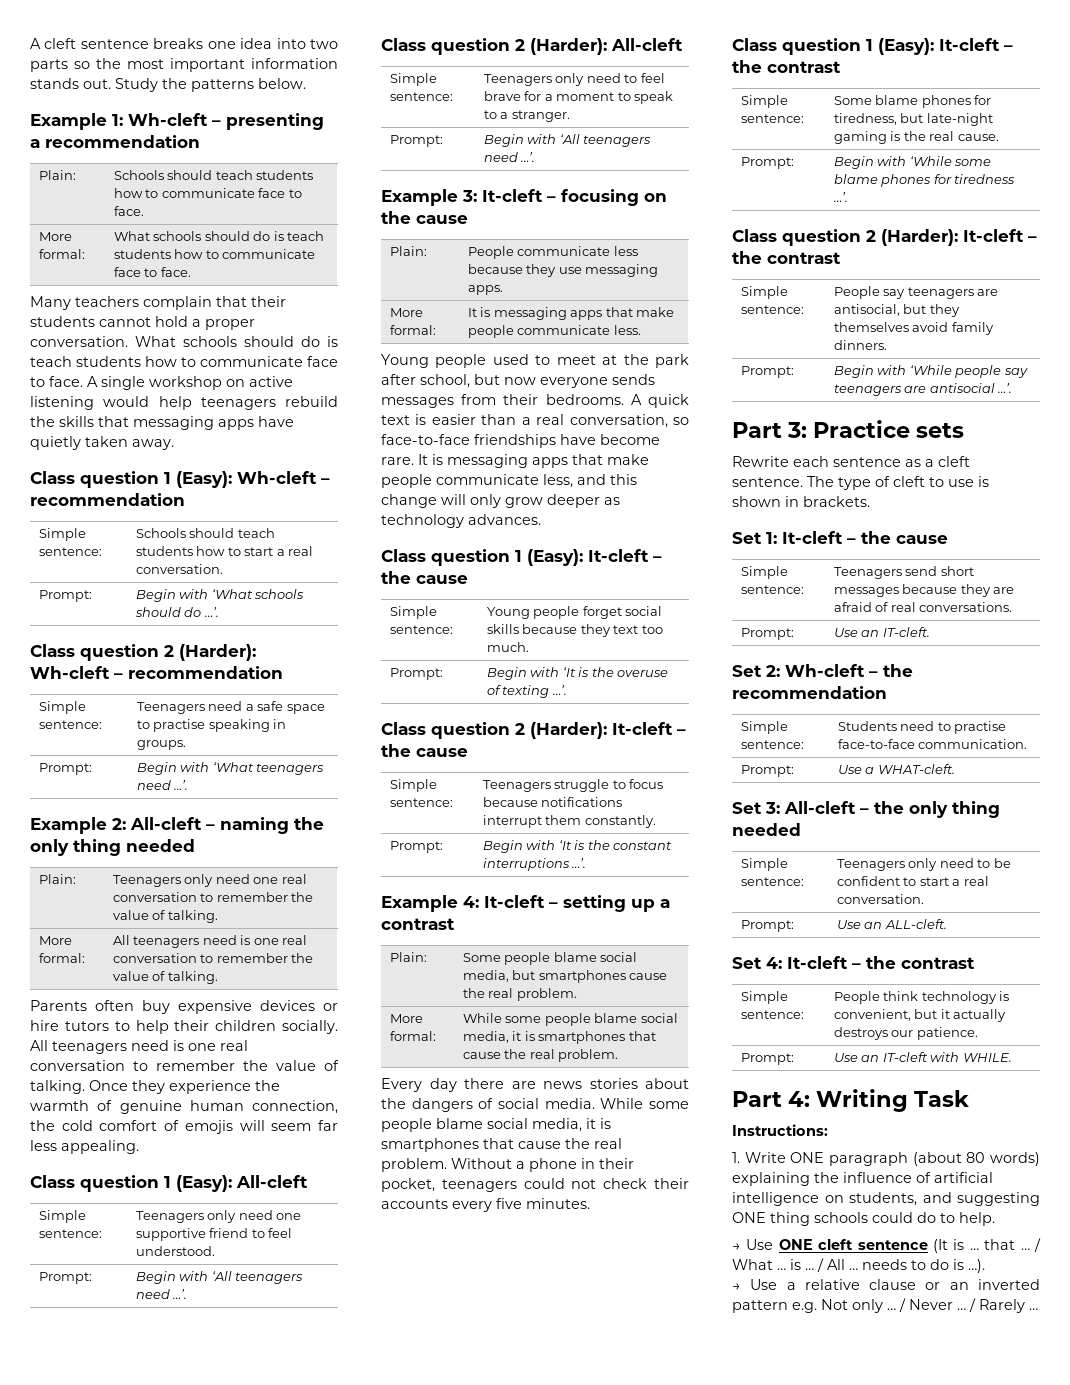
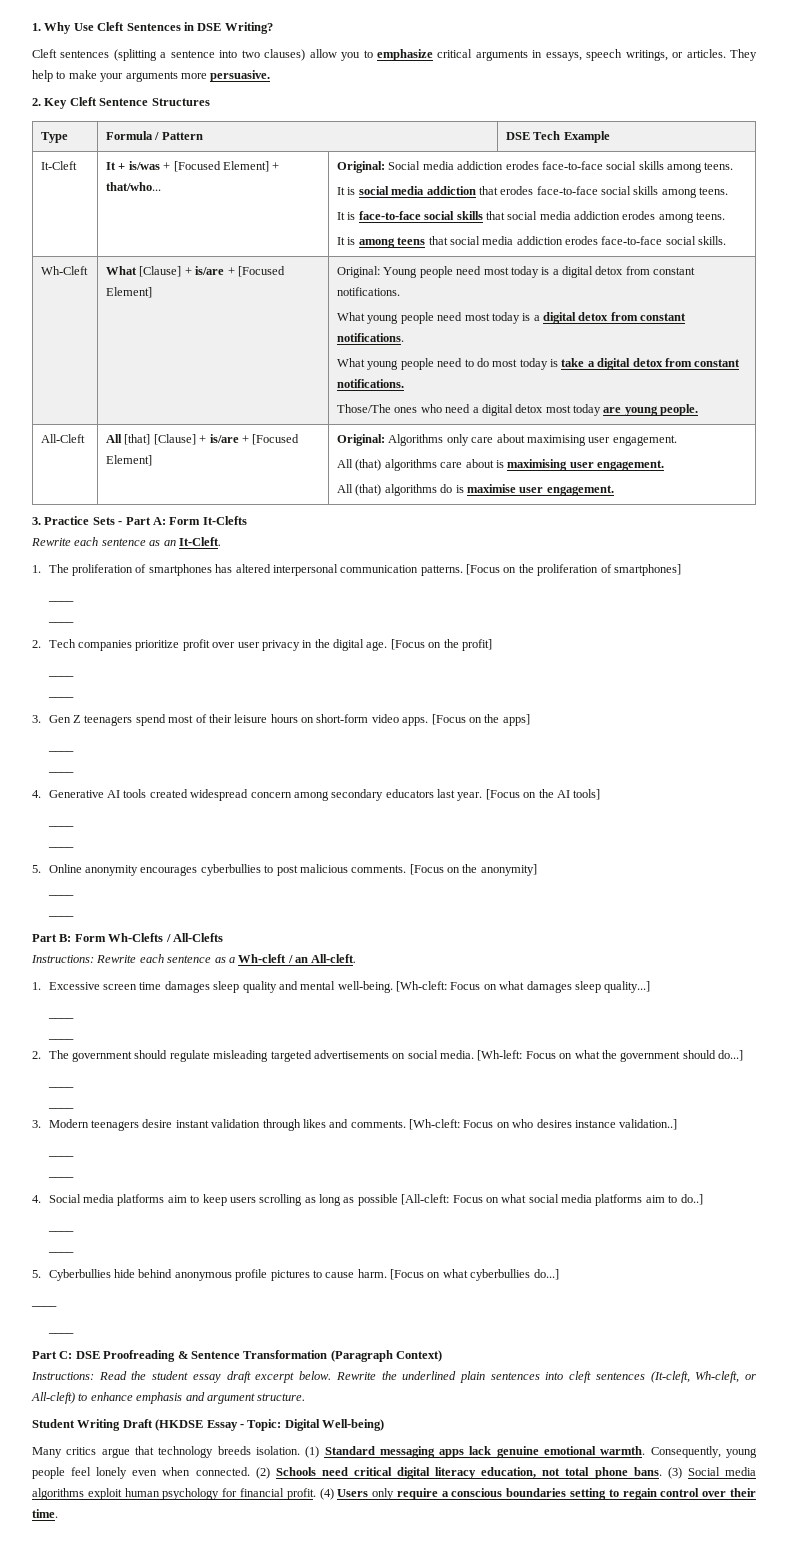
[30,38,338,49] [30,58,338,72] [30,78,306,92] [30,113,324,130] [30,135,200,148] [38,170,76,180] [113,170,314,180] [113,188,302,198] [113,206,144,216] [38,232,72,241] [38,249,85,259] [113,231,325,241] [113,249,316,259] [113,267,191,277] [30,296,286,310] [30,316,255,330] [30,336,338,347] [30,356,338,367] [30,376,293,390] [30,396,338,410] [30,416,294,430] [30,436,174,450] [30,471,330,488] [30,493,185,506] [38,528,86,541] [38,547,102,556] [135,528,275,538] [135,546,314,556] [135,564,223,574] [38,590,92,602] [135,589,305,602] [134,607,219,617] [30,644,256,661] [30,666,283,679] [38,701,86,714] [38,720,102,729] [136,701,325,714] [136,719,287,732] [136,740,186,750] [38,763,92,775] [136,762,325,775] [136,780,189,790] [30,817,324,834] [30,839,195,856] [38,874,76,884] [112,874,307,887] [112,892,314,902] [112,910,218,923] [38,936,72,945] [38,953,85,963] [112,935,308,948] [112,953,314,963] [112,971,218,984] [30,1000,338,1014] [30,1020,338,1034] [30,1040,248,1054] [30,1060,339,1071] [30,1080,280,1094] [30,1100,338,1114] [30,1120,339,1134] [30,1140,139,1154] [30,1175,308,1192] [38,1210,86,1223] [38,1229,102,1238] [135,1210,302,1223] [135,1228,293,1241] [135,1246,215,1256] [38,1272,92,1284] [135,1271,304,1284] [135,1289,188,1299] [381,38,683,55] [389,73,437,86] [389,92,453,101] [483,73,665,86] [483,91,674,104] [483,110,570,122] [389,135,443,147] [483,134,652,147] [483,152,536,162] [381,189,667,206] [381,211,468,224] [389,246,427,256] [467,246,638,259] [467,264,659,277] [467,285,503,295] [389,308,423,317] [389,325,436,335] [467,307,675,320] [467,325,641,338] [381,354,689,368] [381,374,655,388] [381,394,689,408] [381,414,689,428] [381,434,660,448] [381,454,649,468] [381,474,637,488] [381,494,620,508] [381,514,541,528] [381,549,662,566] [381,571,468,584] [389,606,437,619] [389,625,453,634] [486,606,663,619] [486,624,663,637] [486,642,529,652] [389,668,443,680] [486,667,669,680] [486,685,567,698] [381,722,686,739] [381,744,468,757] [389,779,437,792] [389,798,453,807] [482,779,664,792] [482,797,623,807] [482,815,656,828] [389,841,443,853] [482,840,673,853] [482,858,587,871] [381,895,670,912] [381,918,455,930] [389,952,427,962] [462,952,638,965] [462,970,668,983] [462,988,577,1001] [389,1014,423,1023] [389,1031,436,1041] [462,1013,678,1026] [462,1031,656,1044] [462,1049,619,1062] [381,1078,689,1092] [381,1098,689,1112] [381,1118,611,1132] [381,1138,622,1152] [381,1158,634,1172] [381,1178,689,1192] [381,1198,590,1212] [732,38,1013,55] [732,60,841,73] [740,95,788,108] [740,114,804,123] [833,95,992,108] [833,113,993,126] [833,131,999,144] [740,157,794,169] [833,156,992,169] [833,174,1016,187] [833,192,848,202] [732,229,1037,246] [732,251,841,264] [740,286,788,299] [740,305,804,314] [833,286,999,299] [833,304,960,317] [833,322,994,335] [833,340,887,350] [740,366,794,378] [833,365,1028,378] [833,383,1013,396] [732,420,965,438] [732,456,970,467] [732,476,989,490] [732,496,870,507] [732,531,948,544] [740,566,788,579] [740,585,804,594] [833,566,974,579] [833,584,1015,597] [833,602,1013,612] [740,628,794,640] [833,627,930,637] [732,664,913,677] [732,686,887,699] [740,721,788,734] [740,740,804,749] [837,721,1007,734] [837,739,1028,749] [740,765,794,777] [837,764,955,774] [732,801,1000,818] [732,823,801,836] [740,858,788,871] [740,877,804,886] [836,858,1011,871] [836,876,989,886] [836,894,924,904] [740,920,794,932] [836,919,947,929] [732,956,975,969] [740,991,788,1004] [740,1010,804,1019] [833,991,1010,1004] [833,1009,1007,1022] [833,1027,978,1040] [740,1053,794,1065] [833,1052,1012,1062] [732,1089,970,1112] [732,1124,828,1136] [732,1152,1040,1166] [732,1172,993,1186] [732,1192,1040,1206] [732,1212,995,1226] [732,1238,1041,1253] [732,1258,985,1273] [732,1279,1040,1290] [732,1298,1038,1313] A cleft sentence breaks one idea into two parts so the most important information stands out. Study the patterns below. // Example 1: Wh-cleft – presenting a recommendation // Plain: | Schools should teach students how to communicate face to face. // More formal: | What schools should do is teach students how to communicate face to face. // Many teachers complain that their students cannot hold a proper conversation. What schools should do is teach students how to communicate face to face. A single workshop on active listening would help teenagers rebuild the skills that messaging apps have quietly taken away. // Class question 1 (Easy): Wh-cleft – recommendation // Simple sentence: | Schools should teach students how to start a real conversation. // Prompt: | Begin with ‘What schools should do …’. // Class question 2 (Harder): Wh-cleft – recommendation // Simple sentence: | Teenagers need a safe space to practise speaking in groups. // Prompt: | Begin with ‘What teenagers need …’. // Example 2: All-cleft – naming the only thing needed // Plain: | Teenagers only need one real conversation to remember the value of talking. // More formal: | All teenagers need is one real conversation to remember the value of talking. // Parents often buy expensive devices or hire tutors to help their children socially. All teenagers need is one real conversation to remember the value of talking. Once they experience the warmth of genuine human connection, the cold comfort of emojis will seem far less appealing. // Class question 1 (Easy): All-cleft // Simple sentence: | Teenagers only need one supportive friend to feel understood. // Prompt: | Begin with ‘All teenagers need …’. // Class question 2 (Harder): All-cleft // Simple sentence: | Teenagers only need to feel brave for a moment to speak to a stranger. // Prompt: | Begin with ‘All teenagers need …’. // Example 3: It-cleft – focusing on the cause // Plain: | People communicate less because they use messaging apps. // More formal: | It is messaging apps that make people communicate less. // Young people used to meet at the park after school, but now everyone sends messages from their bedrooms. A quick text is easier than a real conversation, so face-to-face friendships have become rare. It is messaging apps that make people communicate less, and this change will only grow deeper as technology advances. // Class question 1 (Easy): It-cleft – the cause // Simple sentence: | Young people forget social skills because they text too much. // Prompt: | Begin with ‘It is the overuse of texting …’. // Class question 2 (Harder): It-cleft – the cause // Simple sentence: | Teenagers struggle to focus because notifications interrupt them constantly. // Prompt: | Begin with ‘It is the constant interruptions …’. // Example 4: It-cleft – setting up a contrast // Plain: | Some people blame social media, but smartphones cause the real problem. // More formal: | While some people blame social media, it is smartphones that cause the real problem. // Every day there are news stories about the dangers of social media. While some people blame social media, it is smartphones that cause the real problem. Without a phone in their pocket, teenagers could not check their accounts every five minutes. // Class question 1 (Easy): It-cleft – the contrast // Simple sentence: | Some blame phones for tiredness, but late-night gaming is the real cause. // Prompt: | Begin with ‘While some blame phones for tiredness …’. // Class question 2 (Harder): It-cleft – the contrast // Simple sentence: | People say teenagers are antisocial, but they themselves avoid family dinners. // Prompt: | Begin with ‘While people say teenagers are antisocial …’. // Part 3: Practice sets // Rewrite each sentence as a cleft sentence. The type of cleft to use is shown in brackets. // Set 1: It-cleft – the cause // Simple sentence: | Teenagers send short messages because they are afraid of real conversations. // Prompt: | Use an IT-cleft. // Set 2: Wh-cleft – the recommendation // Simple sentence: | Students need to practise face-to-face communication. // Prompt: | Use a WHAT-cleft. // Set 3: All-cleft – the only thing needed // Simple sentence: | Teenagers only need to be confident to start a real conversation. // Prompt: | Use an ALL-cleft. // Set 4: It-cleft – the contrast // Simple sentence: | People think technology is convenient, but it actually destroys our patience. // Prompt: | Use an IT-cleft with WHILE. // Part 4: Writing Task // Instructions: // 1. Write ONE paragraph (about 80 words) explaining the influence of artificial intelligence on students, and suggesting ONE thing schools could do to help. // → Use ONE cleft sentence (It is … that … / What … is … / All … needs to do is …). // → Use a relative clause or an inverted pattern e.g. Not only … / Never … / Rarely … -> [32,22,273,34] [32,49,758,61] [32,70,271,82] [32,97,210,109] [41,132,69,143] [106,131,203,140] [506,131,610,143] [41,161,78,170] [106,161,280,172] [106,182,162,191] [337,161,734,173] [337,186,729,198] [337,211,726,223] [337,236,727,248] [41,266,89,275] [106,266,285,277] [106,287,153,298] [337,266,696,278] [337,287,401,296] [337,312,687,324] [337,333,405,342] [337,358,741,370] [337,379,405,388] [337,404,699,416] [41,434,86,443] [106,434,300,445] [106,455,153,466] [337,434,677,446] [337,459,665,471] [337,484,614,496] [32,516,247,525] [31,537,221,546] [32,564,681,576] [47,600,74,602] [47,621,74,623] [32,639,492,651] [47,675,74,677] [47,696,74,698] [32,714,530,726] [47,750,74,752] [47,771,74,773] [32,789,601,801] [47,825,74,827] [47,846,74,848] [32,864,537,876] [47,894,74,896] [47,915,74,917] [32,933,223,942] [31,954,357,963] [32,981,651,993] [47,1017,74,1019] [47,1038,74,1040] [32,1050,744,1062] [47,1086,74,1088] [47,1107,74,1109] [32,1119,678,1131] [47,1155,74,1157] [47,1176,74,1178] [32,1194,703,1206] [47,1230,74,1232] [47,1251,74,1253] [32,1269,559,1281] [31,1305,57,1307] [47,1332,74,1334] [32,1350,442,1362] [31,1371,756,1383] [31,1392,306,1404] [32,1419,384,1431] [32,1446,757,1458] [32,1467,756,1479] [32,1488,756,1500] [32,1509,58,1518] 1. Why Use Cleft Sentences in DSE Writing? // Cleft sentences (splitting a sentence into two clauses) allow you to emphasize critical arguments in essays, speech writings, or articles. They help to make your arguments more persuasive. // 2. Key Cleft Sentence Structures // Type | Formula / Pattern | DSE Tech Example // It-Cleft | It + is/was + [Focused Element] + that/who... | Original: Social media addiction erodes face-to-face social skills among teens. // It is social media addiction that erodes face-to-face social skills among teens. // It is face-to-face social skills that social media addiction erodes among teens. // It is among teens that social media addiction erodes face-to-face social skills. // Wh-Cleft | What [Clause] + is/are + [Focused Element] | Original: Young people need most today is a digital detox from constant notifications. // What young people need most today is a digital detox from constant notifications. // What young people need to do most today is take a digital detox from constant notifications. // Those/The ones who need a digital detox most today are young people. // All-Cleft | All [that] [Clause] + is/are + [Focused Element] | Original: Algorithms only care about maximising user engagement. // All (that) algorithms care about is maximising user engagement. // All (that) algorithms do is maximise user engagement. // 3. Practice Sets - Part A: Form It-Clefts // Rewrite each sentence as an It-Cleft. // 1. The proliferation of smartphones has altered interpersonal communication patterns. [Focus on the proliferation of smartphones] // ____ // ____ // 2. Tech companies prioritize profit over user privacy in the digital age. [Focus on the profit] // ____ // ____ // 3. Gen Z teenagers spend most of their leisure hours on short-form video apps. [Focus on the apps] // ____ // ____ // 4. Generative AI tools created widespread concern among secondary educators last year. [Focus on the AI tools] // ____ // ____ // 5. Online anonymity encourages cyberbullies to post malicious comments. [Focus on the anonymity] // ____ // ____ // Part B: Form Wh-Clefts / All-Clefts // Instructions: Rewrite each sentence as a Wh-cleft / an All-cleft. // 1. Excessive screen time damages sleep quality and mental well-being. [Wh-cleft: Focus on what damages sleep quality...] // ____ // ____ // 2. The government should regulate misleading targeted advertisements on social media. [Wh-left: Focus on what the government should do...] // ____ // ____ // 3. Modern teenagers desire instant validation through likes and comments. [Wh-cleft: Focus on who desires instance validation..] // ____ // ____ // 4. Social media platforms aim to keep users scrolling as long as possible [All-cleft: Focus on what social media platforms aim to do..] // ____ // ____ // 5. Cyberbullies hide behind anonymous profile pictures to cause harm. [Focus on what cyberbullies do...] // ____ // ____ // Part C: DSE Proofreading & Sentence Transformation (Paragraph Context) // Instructions: Read the student essay draft excerpt below. Rewrite the underlined plain sentences into cleft sentences (It-cleft, Wh-cleft, or All-cleft) to enhance emphasis and argument structure. // Student Writing Draft (HKDSE Essay - Topic: Digital Well-being) // Many critics argue that technology breeds isolation. (1) Standard messaging apps lack genuine emotional warmth. Consequently, young people feel lonely even when connected. (2) Schools need critical digital literacy education, not total phone bans. (3) Social media algorithms exploit human psychology for financial profit. (4) Users only require a conscious boundaries setting to regain control over their time.

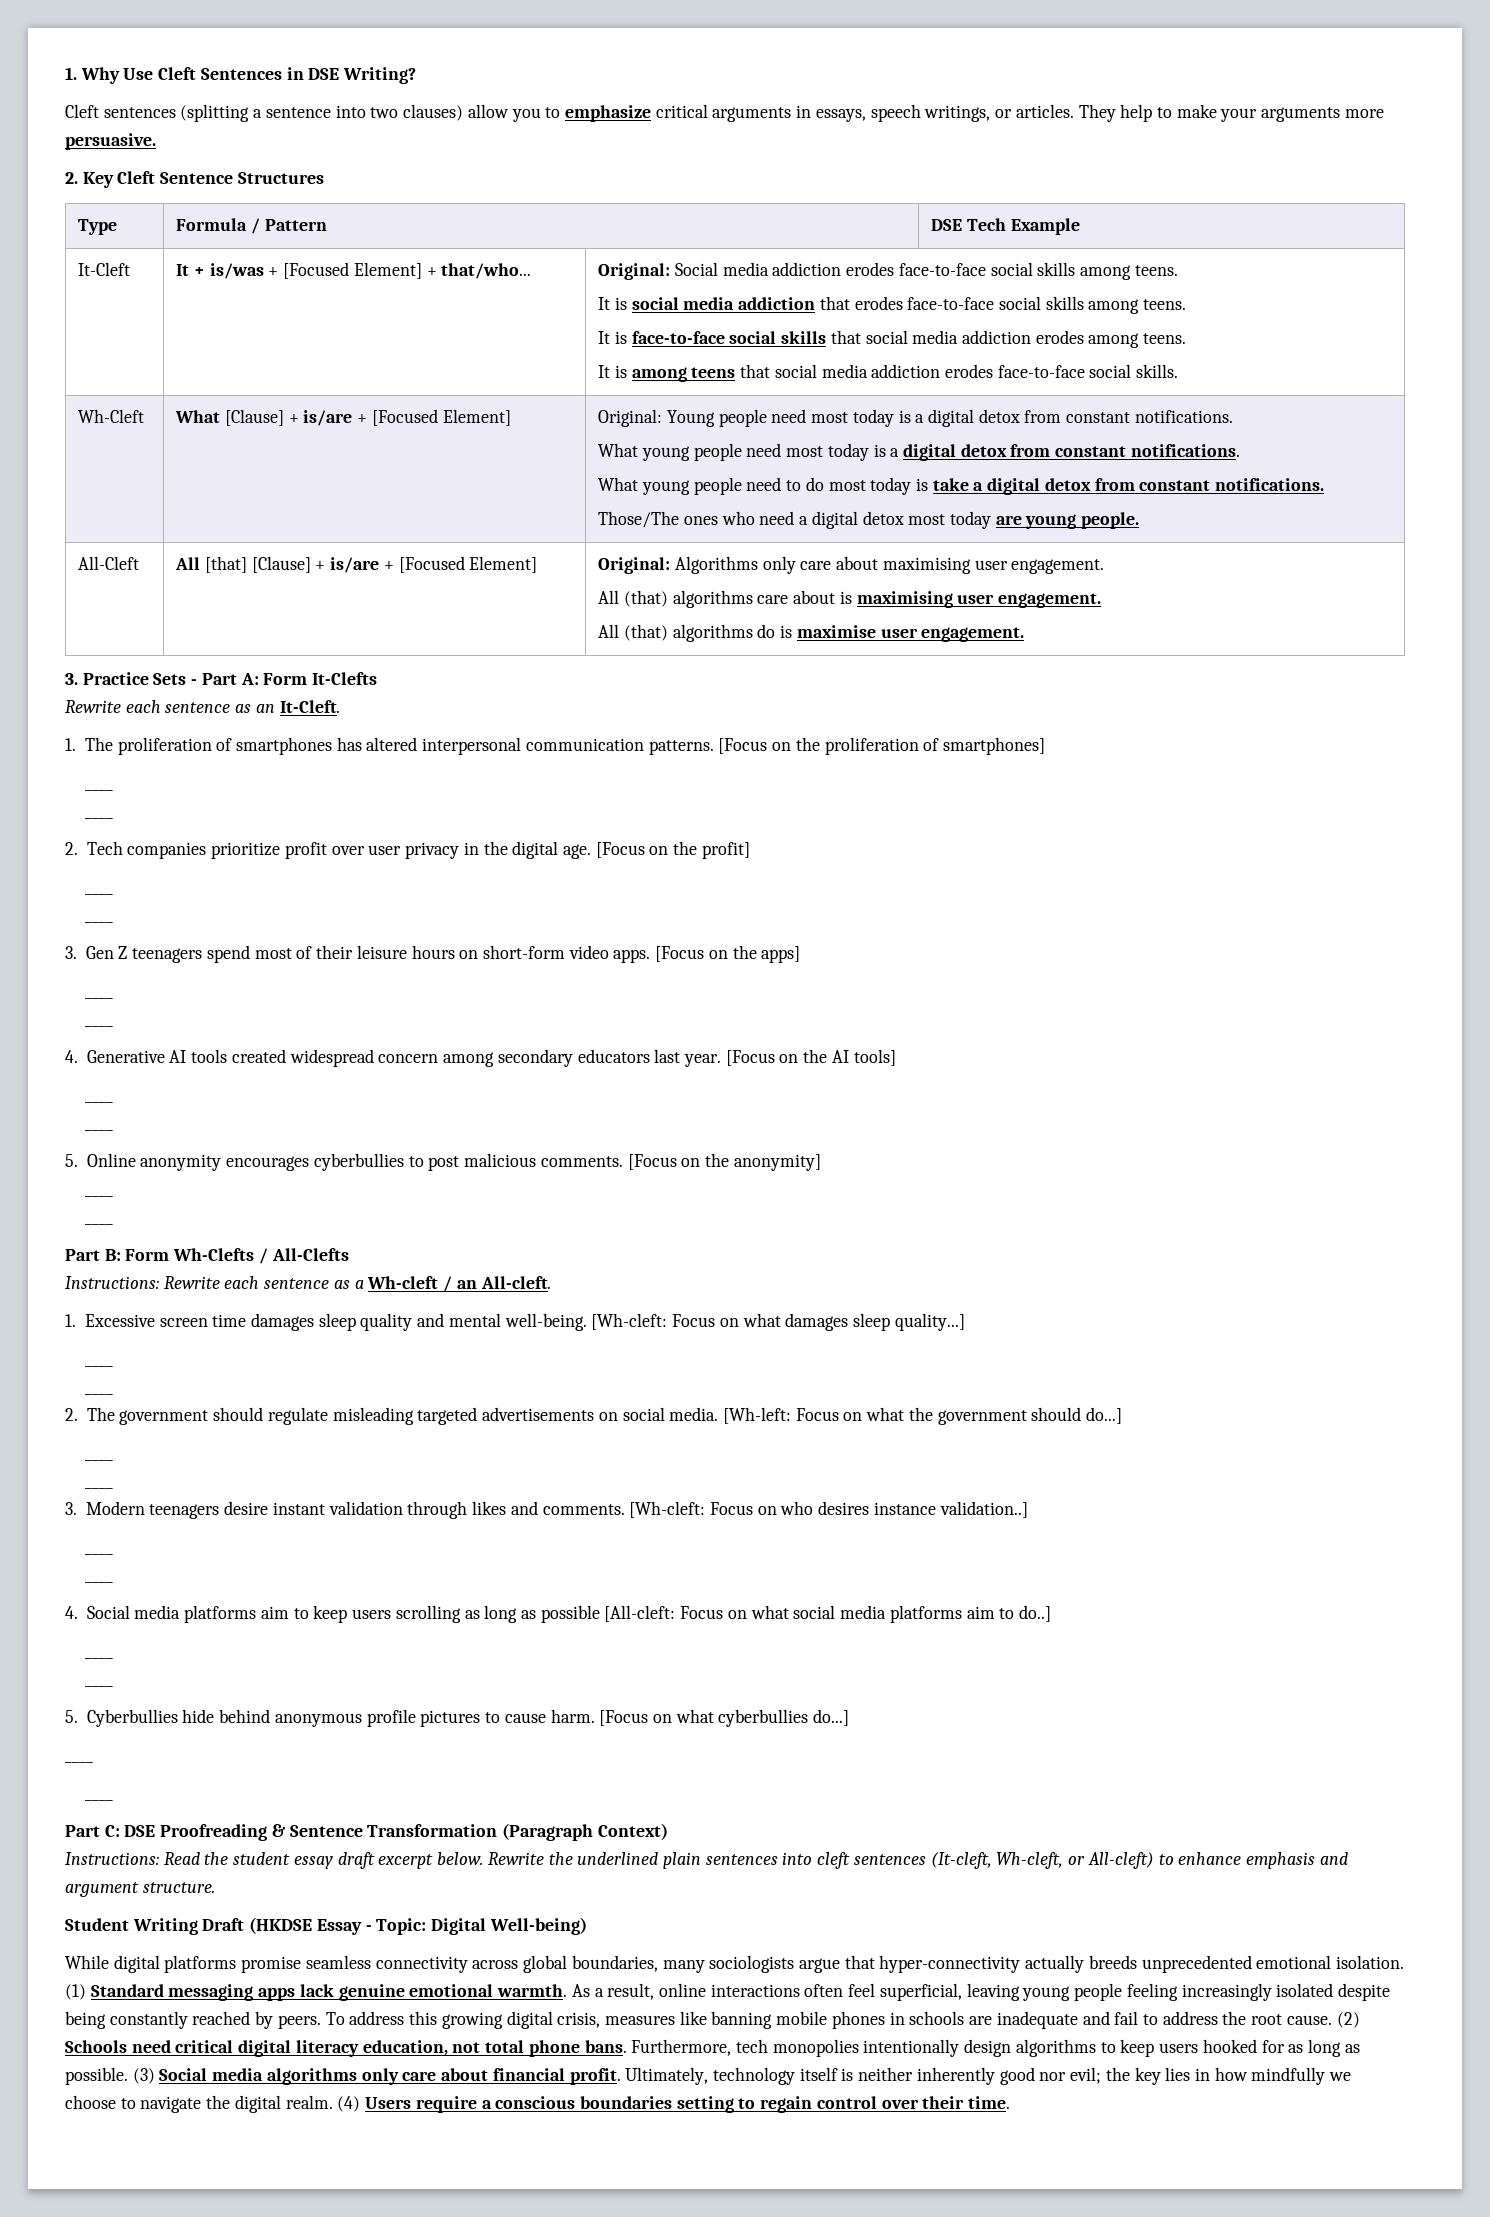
[32,1446,251,1458] Many critics argue that technology breeds -> [65,1955,1332,1973] While digital platforms promise seamless connectivity across global boundaries, many sociologists argue that hyper-connectivity actually breeds unprecedented emotional
[650,1446,757,1458] [32,1467,250,1479] Consequently, young people feel lonely even when connected. -> [571,1983,1390,2001] [65,2011,1332,2029] As a result, online interactions often feel superficial, leaving young people feeling increasingly isolated despite being constantly reached by peers. To address this growing digital crisis, measures like banning mobile phones in schools are inadequate and fail to address the root cause.
[667,1467,756,1479] [32,1488,316,1500] (3) Social media algorithms exploit human psychology for financial profit. -> [631,2039,1360,2057] [65,2067,1352,2085] [65,2095,333,2113] Furthermore, tech monopolies intentionally design algorithms to keep users hooked for as long as possible. (3) Social media algorithms only care about financial profit. Ultimately, technology itself is neither inherently good nor evil; the key lies in how mindfully we choose to navigate the digital realm.
[372,1488,395,1500] only -> (412, 2103) none

